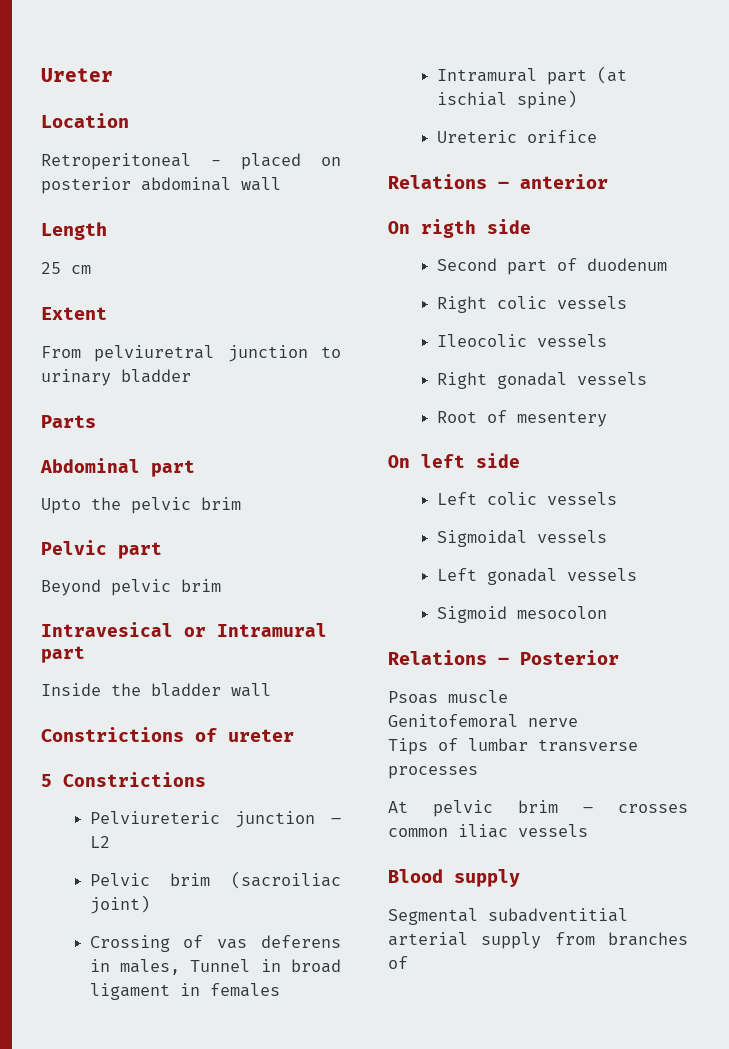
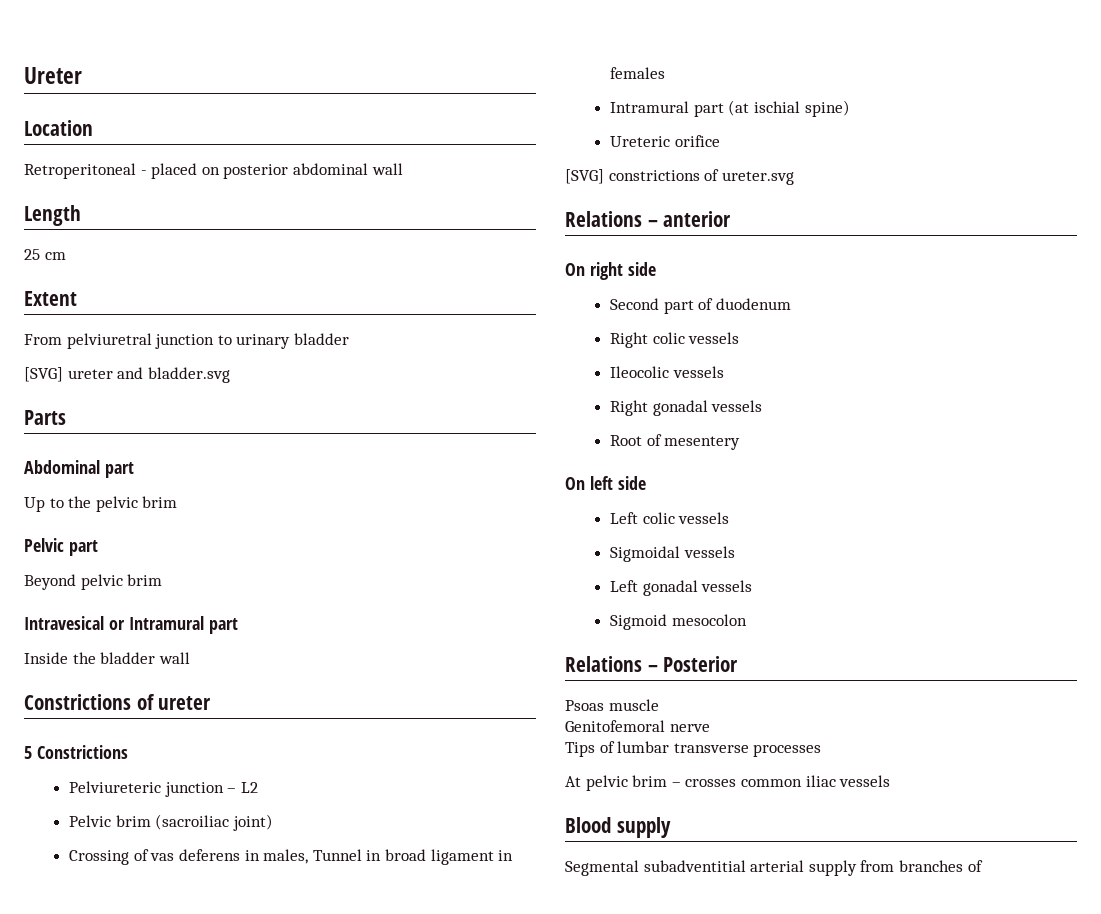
(191, 376) none -> [24,367,230,383] // [SVG] ureter and bladder.svg
[41,498,81,514] Upto -> [24,497,64,512] Up to
(597, 136) none -> [565,169,794,185] // [SVG] constrictions of ureter.svg
[421,219,476,238] rigth -> [589,262,623,280] right

